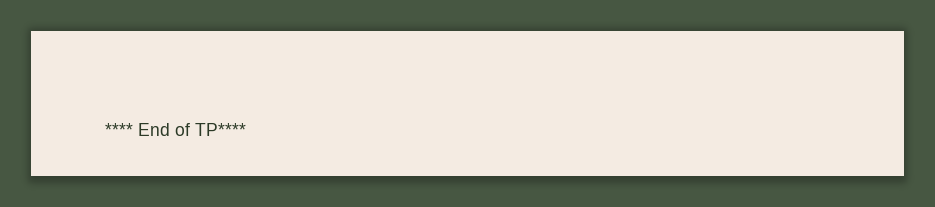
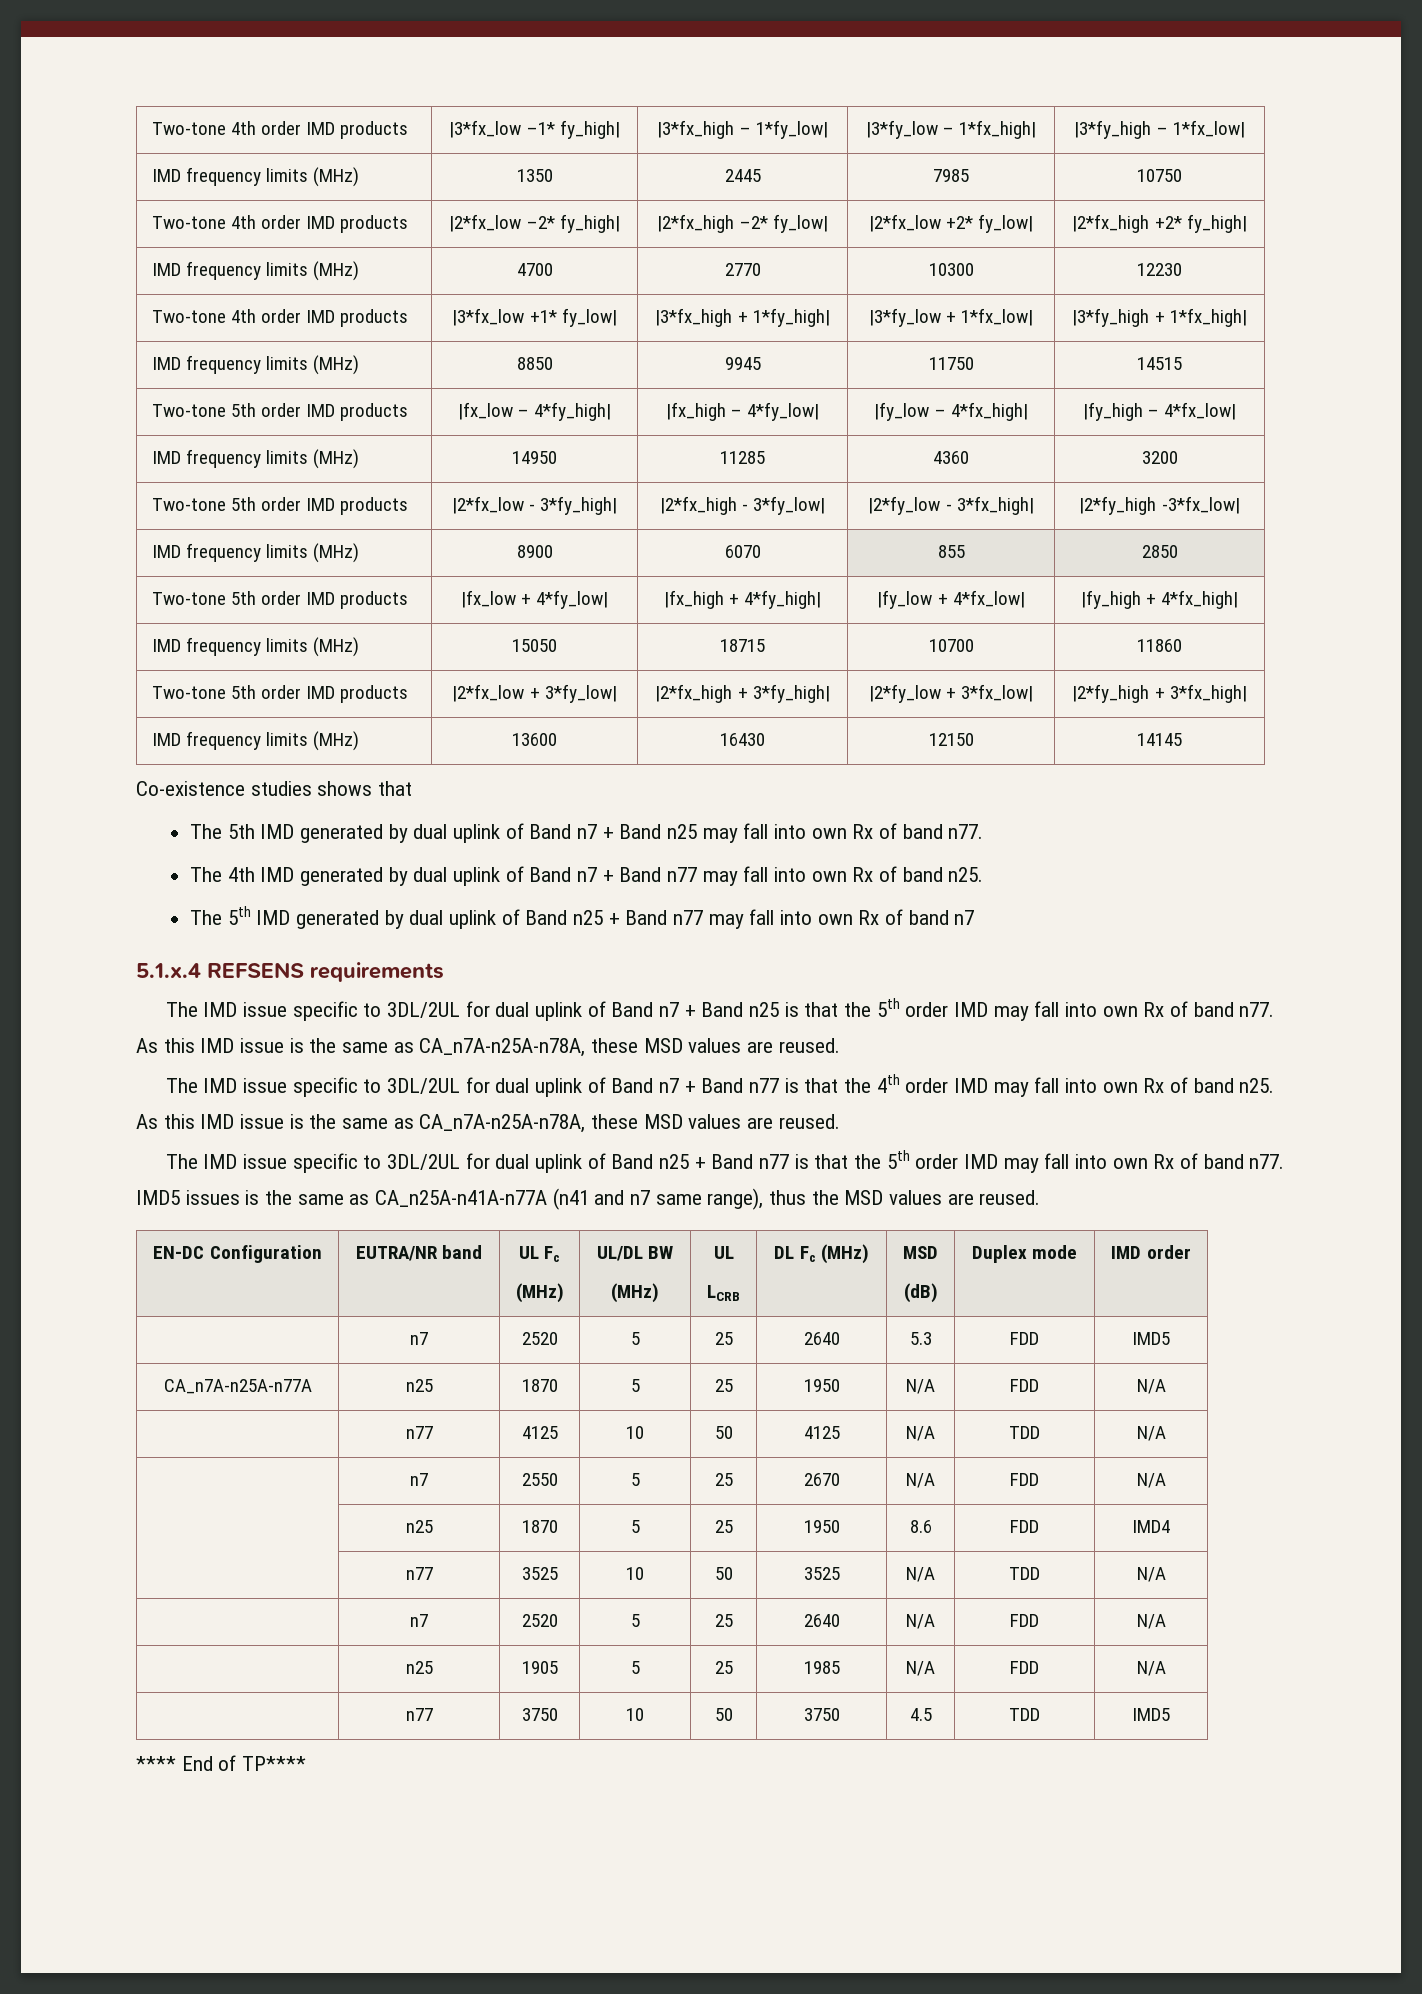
(105, 129) none -> [151,121,409,139] [449,120,620,139] [657,120,828,139] [865,120,1037,139] [1074,120,1245,139] [151,167,360,187] [516,169,553,182] [724,169,761,182] [933,169,969,182] [1137,169,1182,182] [151,215,409,233] [449,214,620,233] [657,214,828,233] [868,214,1034,233] [1072,214,1247,233] [151,261,360,281] [516,263,553,276] [724,263,761,276] [928,263,974,276] [1137,263,1182,276] [151,309,409,327] [452,308,617,327] [655,308,830,327] [868,308,1034,327] [1072,308,1247,327] [151,355,360,375] [516,357,553,370] [724,357,761,370] [928,357,974,370] [1137,357,1182,370] [151,403,409,421] [457,402,612,421] [665,402,820,421] [874,402,1028,421] [1082,402,1237,421] [151,449,360,469] [512,451,557,464] [720,451,765,464] [933,451,969,464] [1141,451,1178,464] [151,497,409,515] [451,496,618,515] [659,496,826,515] [868,496,1034,515] [1079,496,1240,515] [151,543,360,563] [516,545,553,558] [724,545,761,558] [937,545,965,558] [1141,545,1178,558] [151,591,409,609] [460,590,609,609] [663,590,822,609] [877,590,1025,609] [1080,590,1239,609] [151,637,360,657] [512,639,557,652] [720,639,765,652] [928,639,974,652] [1137,639,1182,652] [151,685,409,703] [452,684,617,703] [655,684,830,703] [868,684,1034,703] [1072,684,1247,703] [151,731,360,751] [512,733,557,746] [720,733,765,746] [928,733,974,746] [1137,733,1182,746] [136,781,413,796] [189,823,984,843] [189,866,984,886] [189,906,975,929] [136,962,444,982] [165,998,1275,1021] [136,1038,840,1057] [165,1074,1275,1097] [136,1114,840,1133] [165,1150,1285,1173] [136,1188,1041,1210] [153,1245,322,1263] [355,1245,483,1261] [518,1246,561,1262] [515,1283,564,1303] [596,1246,674,1261] [611,1283,659,1303] [713,1246,734,1259] [707,1285,740,1301] [774,1244,869,1264] [903,1246,938,1259] [903,1283,938,1303] [971,1245,1078,1263] [1111,1245,1191,1259] [410,1332,428,1345] [521,1332,558,1345] [630,1332,640,1345] [714,1332,733,1345] [803,1332,840,1345] [909,1332,932,1345] [1010,1332,1039,1345] [1132,1332,1170,1345] [163,1379,312,1394] [405,1379,433,1392] [521,1379,558,1392] [630,1379,640,1392] [714,1379,733,1392] [803,1379,840,1392] [906,1379,935,1394] [1010,1379,1039,1392] [1136,1379,1166,1394] [405,1426,433,1439] [521,1426,558,1439] [626,1426,644,1439] [714,1426,733,1439] [803,1426,840,1439] [906,1426,935,1441] [1009,1426,1040,1439] [1136,1426,1166,1441] [410,1473,428,1486] [521,1473,558,1486] [630,1473,640,1486] [714,1473,733,1486] [803,1473,840,1486] [906,1473,935,1488] [1010,1473,1039,1486] [1136,1473,1166,1488] [405,1520,433,1533] [521,1520,558,1533] [630,1520,640,1533] [714,1520,733,1533] [803,1520,840,1533] [909,1520,932,1533] [1010,1520,1039,1533] [1132,1520,1170,1533] [405,1567,433,1580] [521,1567,558,1580] [626,1567,644,1580] [714,1567,733,1580] [803,1567,840,1580] [906,1567,935,1582] [1009,1567,1040,1580] [1136,1567,1166,1582] [410,1614,428,1627] [521,1614,558,1627] [630,1614,640,1627] [714,1614,733,1627] [803,1614,840,1627] [906,1614,935,1629] [1010,1614,1039,1627] [1136,1614,1166,1629] [405,1661,433,1674] [521,1661,558,1674] [630,1661,640,1674] [714,1661,733,1674] [803,1661,840,1674] [906,1661,935,1676] [1010,1661,1039,1674] [1136,1661,1166,1676] [405,1708,433,1721] [521,1708,558,1721] [626,1708,644,1721] [714,1708,733,1721] [803,1708,840,1721] [909,1708,932,1721] [1009,1708,1040,1721] [1132,1708,1170,1721] Two-tone 4th order IMD products | |3*fx_low –1* fy_high| | |3*fx_high – 1*fy_low| | |3*fy_low – 1*fx_high| | |3*fy_high – 1*fx_low| // IMD frequency limits (MHz) | 1350 | 2445 | 7985 | 10750 // Two-tone 4th order IMD products | |2*fx_low –2* fy_high| | |2*fx_high –2* fy_low| | |2*fx_low +2* fy_low| | |2*fx_high +2* fy_high| // IMD frequency limits (MHz) | 4700 | 2770 | 10300 | 12230 // Two-tone 4th order IMD products | |3*fx_low +1* fy_low| | |3*fx_high + 1*fy_high| | |3*fy_low + 1*fx_low| | |3*fy_high + 1*fx_high| // IMD frequency limits (MHz) | 8850 | 9945 | 11750 | 14515 // Two-tone 5th order IMD products | |fx_low – 4*fy_high| | |fx_high – 4*fy_low| | |fy_low – 4*fx_high| | |fy_high – 4*fx_low| // IMD frequency limits (MHz) | 14950 | 11285 | 4360 | 3200 // Two-tone 5th order IMD products | |2*fx_low - 3*fy_high| | |2*fx_high - 3*fy_low| | |2*fy_low - 3*fx_high| | |2*fy_high -3*fx_low| // IMD frequency limits (MHz) | 8900 | 6070 | 855 | 2850 // Two-tone 5th order IMD products | |fx_low + 4*fy_low| | |fx_high + 4*fy_high| | |fy_low + 4*fx_low| | |fy_high + 4*fx_high| // IMD frequency limits (MHz) | 15050 | 18715 | 10700 | 11860 // Two-tone 5th order IMD products | |2*fx_low + 3*fy_low| | |2*fx_high + 3*fy_high| | |2*fy_low + 3*fx_low| | |2*fy_high + 3*fx_high| // IMD frequency limits (MHz) | 13600 | 16430 | 12150 | 14145 // Co-existence studies shows that // The 5th IMD generated by dual uplink of Band n7 + Band n25 may fall into own Rx of band n77. // The 4th IMD generated by dual uplink of Band n7 + Band n77 may fall into own Rx of band n25. // The 5th IMD generated by dual uplink of Band n25 + Band n77 may fall into own Rx of band n7 // 5.1.x.4 REFSENS requirements // The IMD issue specific to 3DL/2UL for dual uplink of Band n7 + Band n25 is that the 5th order IMD may fall into own Rx of band n77. As this IMD issue is the same as CA_n7A-n25A-n78A, these MSD values are reused. // The IMD issue specific to 3DL/2UL for dual uplink of Band n7 + Band n77 is that the 4th order IMD may fall into own Rx of band n25. As this IMD issue is the same as CA_n7A-n25A-n78A, these MSD values are reused. // The IMD issue specific to 3DL/2UL for dual uplink of Band n25 + Band n77 is that the 5th order IMD may fall into own Rx of band n77. IMD5 issues is the same as CA_n25A-n41A-n77A (n41 and n7 same range), thus the MSD values are reused. // EN-DC Configuration | EUTRA/NR band | UL Fc // (MHz) | UL/DL BW // (MHz) | UL // LCRB | DL Fc (MHz) | MSD // (dB) | Duplex mode | IMD order // | n7 | 2520 | 5 | 25 | 2640 | 5.3 | FDD | IMD5 // CA_n7A-n25A-n77A | n25 | 1870 | 5 | 25 | 1950 | N/A | FDD | N/A // | n77 | 4125 | 10 | 50 | 4125 | N/A | TDD | N/A // | n7 | 2550 | 5 | 25 | 2670 | N/A | FDD | N/A // | n25 | 1870 | 5 | 25 | 1950 | 8.6 | FDD | IMD4 // | n77 | 3525 | 10 | 50 | 3525 | N/A | TDD | N/A // | n7 | 2520 | 5 | 25 | 2640 | N/A | FDD | N/A // | n25 | 1905 | 5 | 25 | 1985 | N/A | FDD | N/A // | n77 | 3750 | 10 | 50 | 3750 | 4.5 | TDD | IMD5 //

